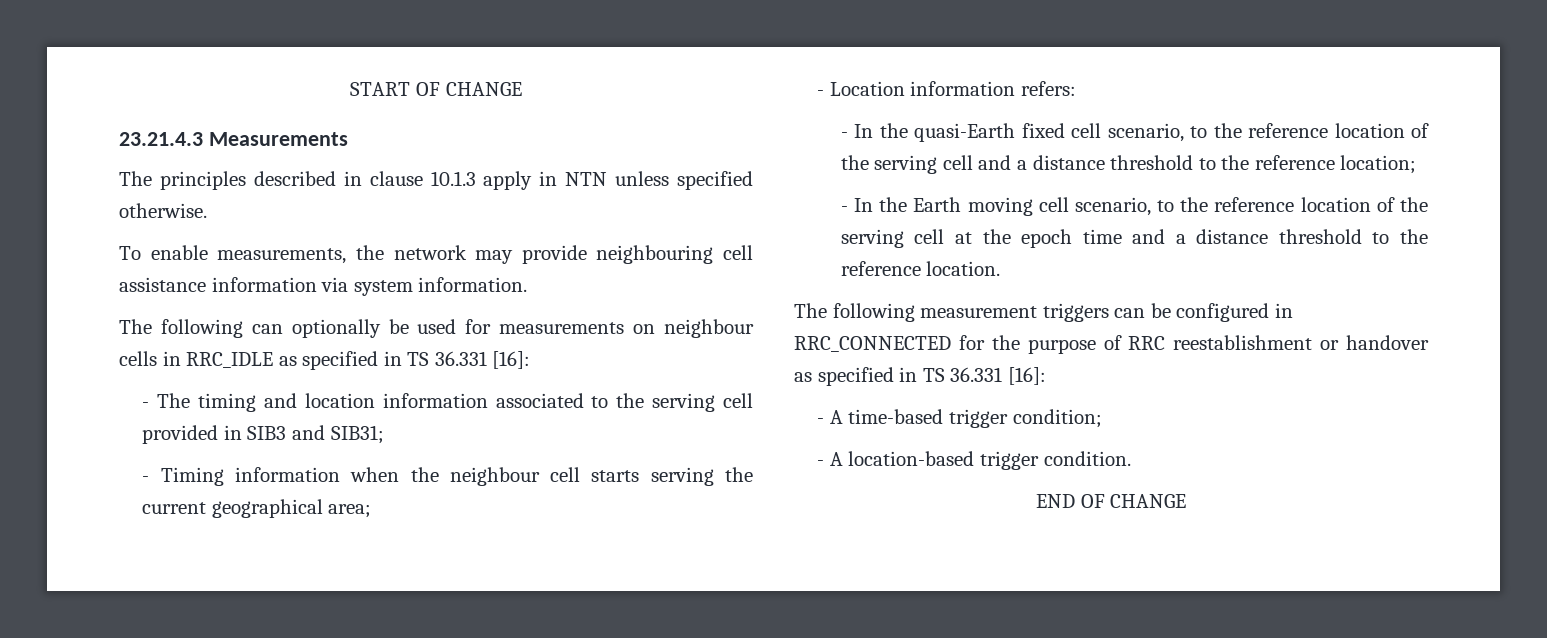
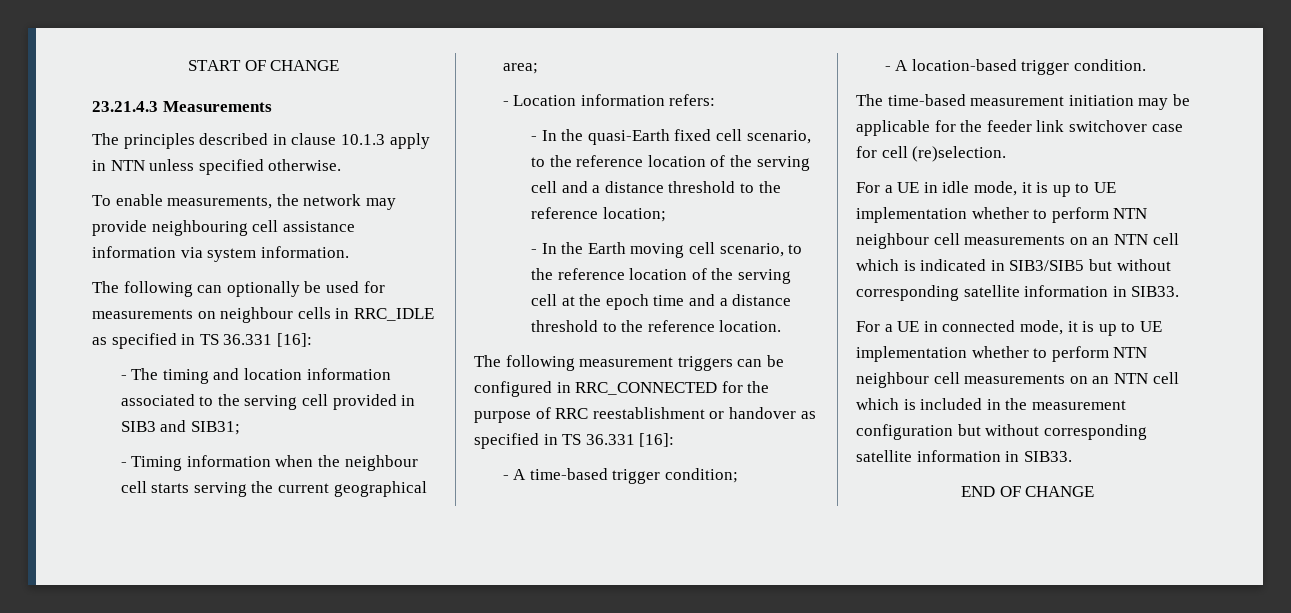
(1131, 458) none -> [856,94,1190,110] [856,120,1183,136] [856,146,1007,162] [856,181,1116,197] [856,207,1148,223] [856,233,1179,249] [856,259,1171,271] [856,285,1180,301] [856,320,1162,336] [856,346,1148,362] [856,372,1179,388] [856,398,1126,410] [856,424,1147,440] [856,450,1072,462] // The time-based measurement initiation may be applicable for the feeder link switchover case for cell (re)selection. // For a UE in idle mode, it is up to UE implementation whether to perform NTN neighbour cell measurements on an NTN cell which is indicated in SIB3/SIB5 but without corresponding satellite information in SIB33. // For a UE in connected mode, it is up to UE implementation whether to perform NTN neighbour cell measurements on an NTN cell which is included in the measurement configuration but without corresponding satellite information in SIB33.

